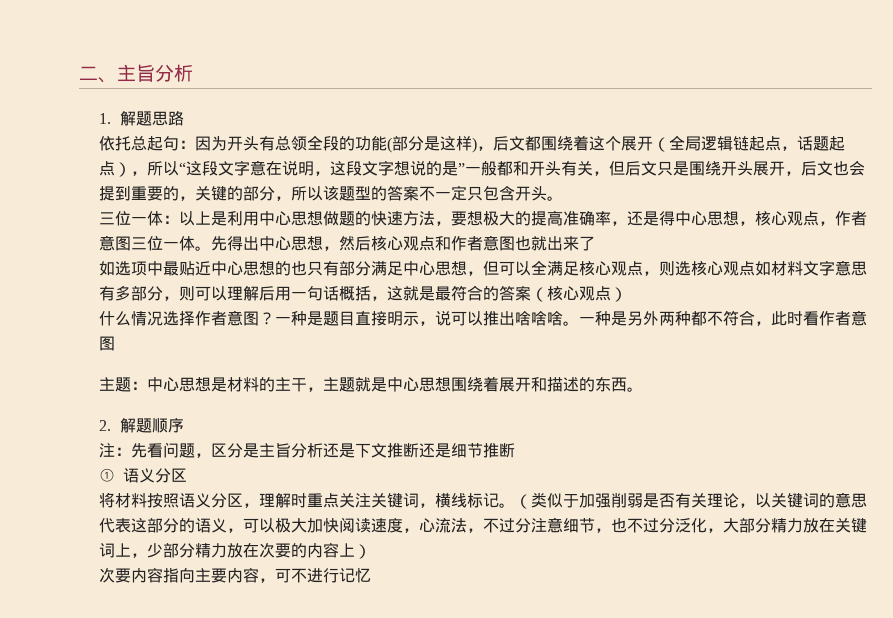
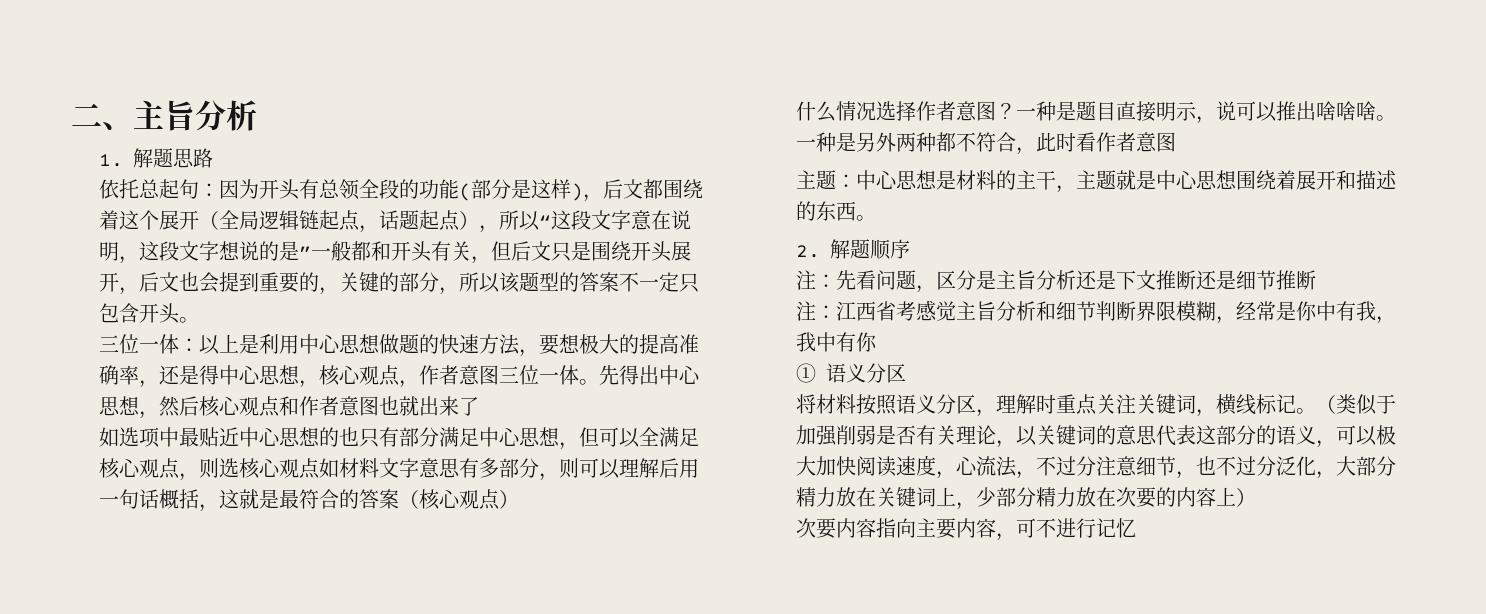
(516, 450) none -> [795,300,1396,324] [795,332,877,352] // 注：江西省考感觉主旨分析和细节判断界限模糊，经常是你中有我，我中有你

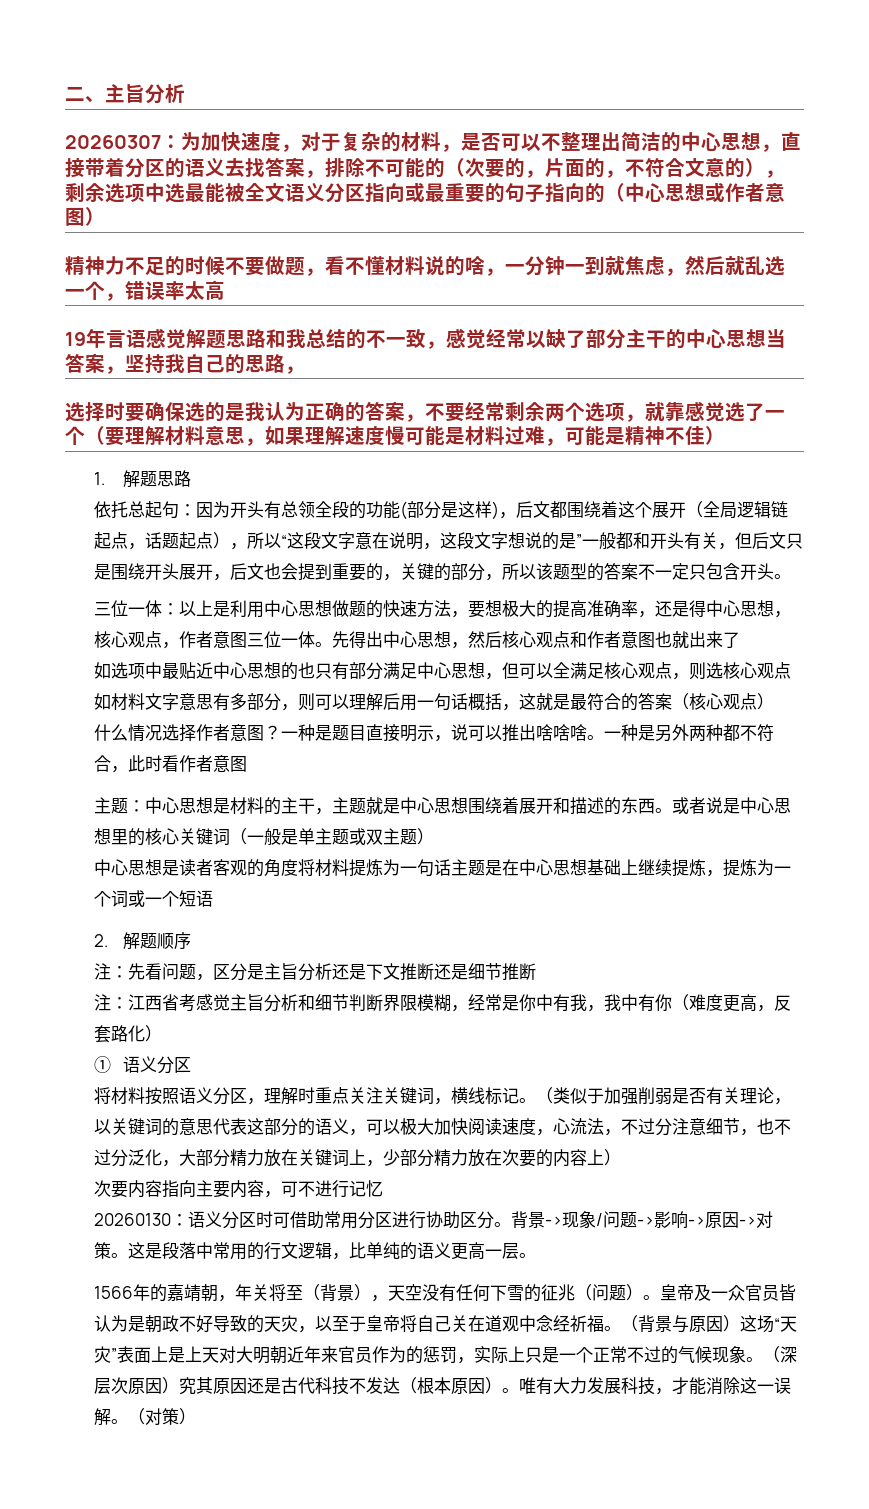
(257, 115) none -> [65,132,801,152] [65,157,785,178] [65,182,785,203] [65,207,105,226] [65,255,785,276] [65,280,225,301] [65,328,786,349] [65,353,305,374] [65,401,785,422] [65,426,725,446] // 20260307：为加快速度，对于复杂的材料，是否可以不整理出简洁的中心思想，直接带着分区的语义去找答案，排除不可能的（次要的，片面的，不符合文意的），剩余选项中选最能被全文语义分区指向或最重要的句子指向的（中心思想或作者意图） // 精神力不足的时候不要做题，看不懂材料说的啥，一分钟一到就焦虑，然后就乱选一个，错误率太高 // 19年言语感觉解题思路和我总结的不一致，感觉经常以缺了部分主干的中心思想当答案，坚持我自己的思路， // 选择时要确保选的是我认为正确的答案，不要经常剩余两个选项，就靠感觉选了一个（要理解材料意思，如果理解速度慢可能是材料过难，可能是精神不佳）
(876, 218) none -> [672,797,792,814] [94,828,435,846] [94,859,792,877] [94,890,214,907] 或者说是中心思想里的核心关键词（一般是单主题或双主题） // 中心思想是读者客观的角度将材料提炼为一句话主题是在中心思想基础上继续提炼，提炼为一个词或一个短语
(877, 342) none -> [672,994,792,1012] [94,1025,163,1043] （难度更高，反套路化）
(1136, 528) none -> [94,1211,774,1229] [94,1242,537,1260] [94,1284,797,1302] [94,1315,798,1333] [94,1346,798,1364] [94,1377,792,1395] [94,1408,197,1426] // 20260130：语义分区时可借助常用分区进行协助区分。背景->现象/问题->影响->原因->对策。这是段落中常用的行文逻辑，比单纯的语义更高一层。 // 1566年的嘉靖朝，年关将至（背景），天空没有任何下雪的征兆（问题）。皇帝及一众官员皆认为是朝政不好导致的天灾，以至于皇帝将自己关在道观中念经祈福。（背景与原因）这场“天灾”表面上是上天对大明朝近年来官员作为的惩罚，实际上只是一个正常不过的气候现象。（深层次原因）究其原因还是古代科技不发达（根本原因）。唯有大力发展科技，才能消除这一误解。（对策）

